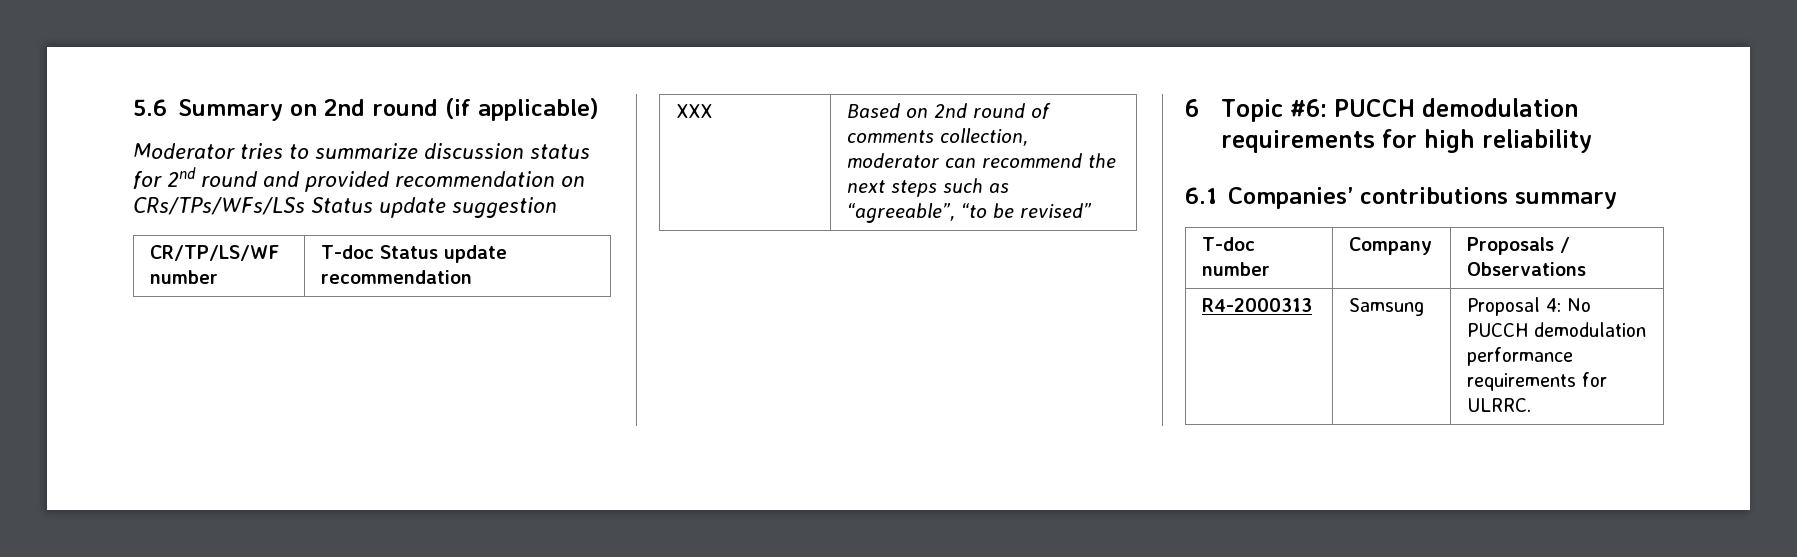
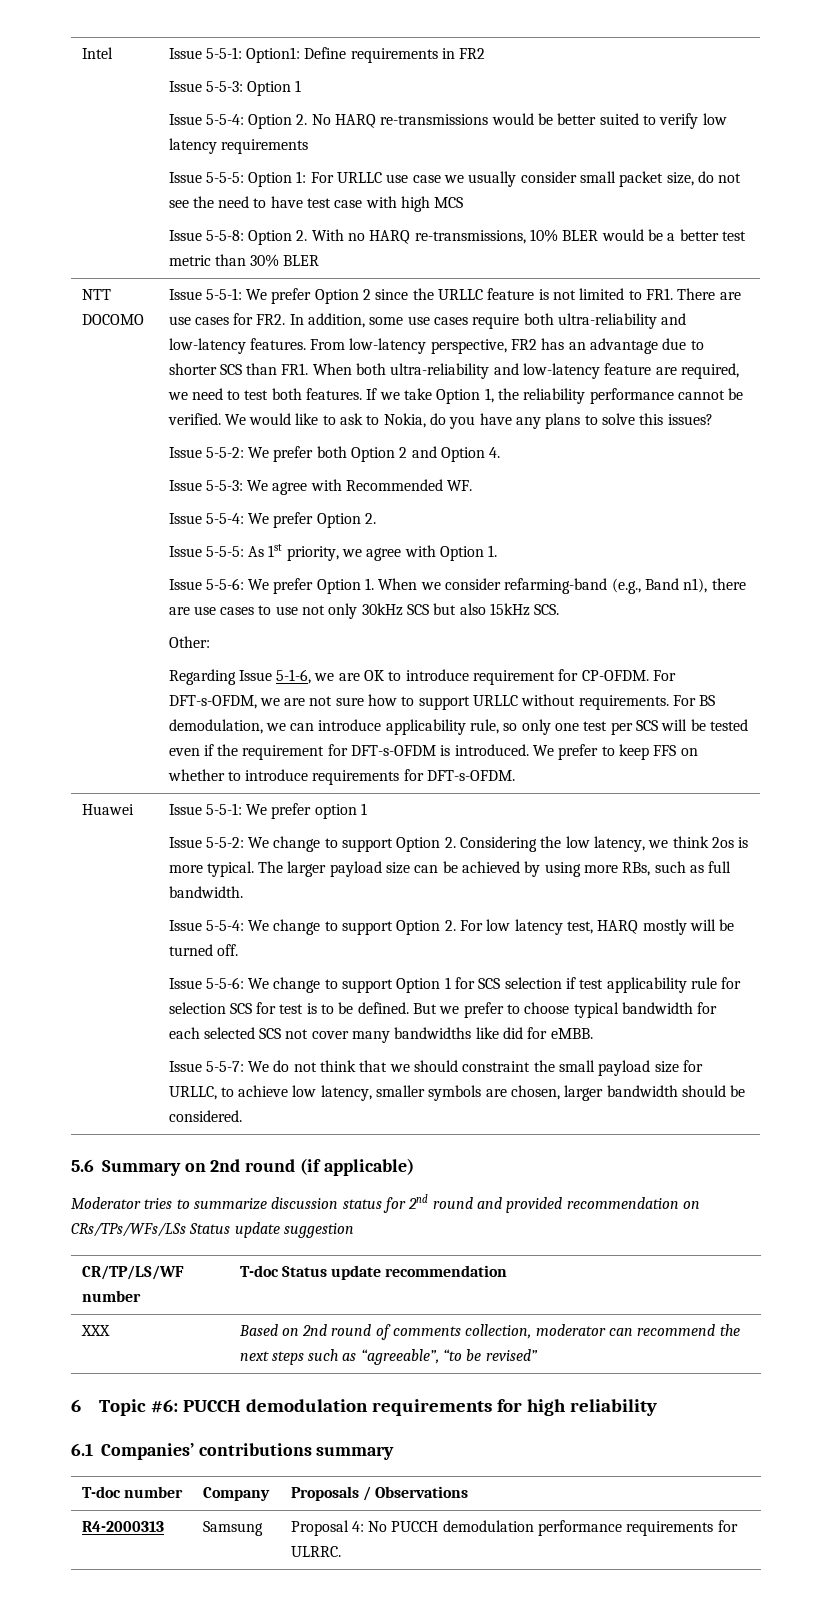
(133, 107) none -> [81,47,113,59] [168,47,486,63] [168,80,302,96] [168,113,727,129] [168,138,308,154] [168,171,742,187] [168,196,464,212] [168,229,746,245] [168,254,320,267] [81,289,111,300] [81,314,144,325] [168,288,741,304] [168,313,687,329] [168,338,704,354] [168,363,740,379] [167,388,744,404] [167,413,713,429] [168,446,501,462] [168,479,473,495] [168,512,377,528] [168,544,498,561] [168,578,746,594] [168,603,560,619] [168,636,210,648] [168,669,677,685] [168,694,716,710] [168,719,748,735] [168,744,698,760] [167,769,516,785] [81,804,134,815] [168,803,368,819] [168,836,749,852] [168,861,732,877] [168,886,243,898] [168,919,735,935] [168,944,238,956] [168,977,742,993] [168,1002,718,1018] [168,1027,593,1043] [168,1060,703,1076] [168,1085,746,1101] [168,1110,242,1122] Intel | Issue 5-5-1: Option1: Define requirements in FR2 // Issue 5-5-3: Option 1 // Issue 5-5-4: Option 2. No HARQ re-transmissions would be better suited to verify low latency requirements // Issue 5-5-5: Option 1: For URLLC use case we usually consider small packet size, do not see the need to have test case with high MCS // Issue 5-5-8: Option 2. With no HARQ re-transmissions, 10% BLER would be a better test metric than 30% BLER // NTT DOCOMO | Issue 5-5-1: We prefer Option 2 since the URLLC feature is not limited to FR1. There are use cases for FR2. In addition, some use cases require both ultra-reliability and low-latency features. From low-latency perspective, FR2 has an advantage due to shorter SCS than FR1. When both ultra-reliability and low-latency feature are required, we need to test both features. If we take Option 1, the reliability performance cannot be verified. We would like to ask to Nokia, do you have any plans to solve this issues? // Issue 5-5-2: We prefer both Option 2 and Option 4. // Issue 5-5-3: We agree with Recommended WF. // Issue 5-5-4: We prefer Option 2. // Issue 5-5-5: As 1st priority, we agree with Option 1. // Issue 5-5-6: We prefer Option 1. When we consider refarming-band (e.g., Band n1), there are use cases to use not only 30kHz SCS but also 15kHz SCS. // Other: // Regarding Issue 5-1-6, we are OK to introduce requirement for CP-OFDM. For DFT-s-OFDM, we are not sure how to support URLLC without requirements. For BS demodulation, we can introduce applicability rule, so only one test per SCS will be tested even if the requirement for DFT-s-OFDM is introduced. We prefer to keep FFS on whether to introduce requirements for DFT-s-OFDM. // Huawei | Issue 5-5-1: We prefer option 1 // Issue 5-5-2: We change to support Option 2. Considering the low latency, we think 2os is more typical. The larger payload size can be achieved by using more RBs, such as full bandwidth. // Issue 5-5-4: We change to support Option 2. For low latency test, HARQ mostly will be turned off. // Issue 5-5-6: We change to support Option 1 for SCS selection if test applicability rule for selection SCS for test is to be defined. But we prefer to choose typical bandwidth for each selected SCS not cover many bandwidths like did for eMBB. // Issue 5-5-7: We do not think that we should constraint the small payload size for URLLC, to achieve low latency, smaller symbols are chosen, larger bandwidth should be considered. //

